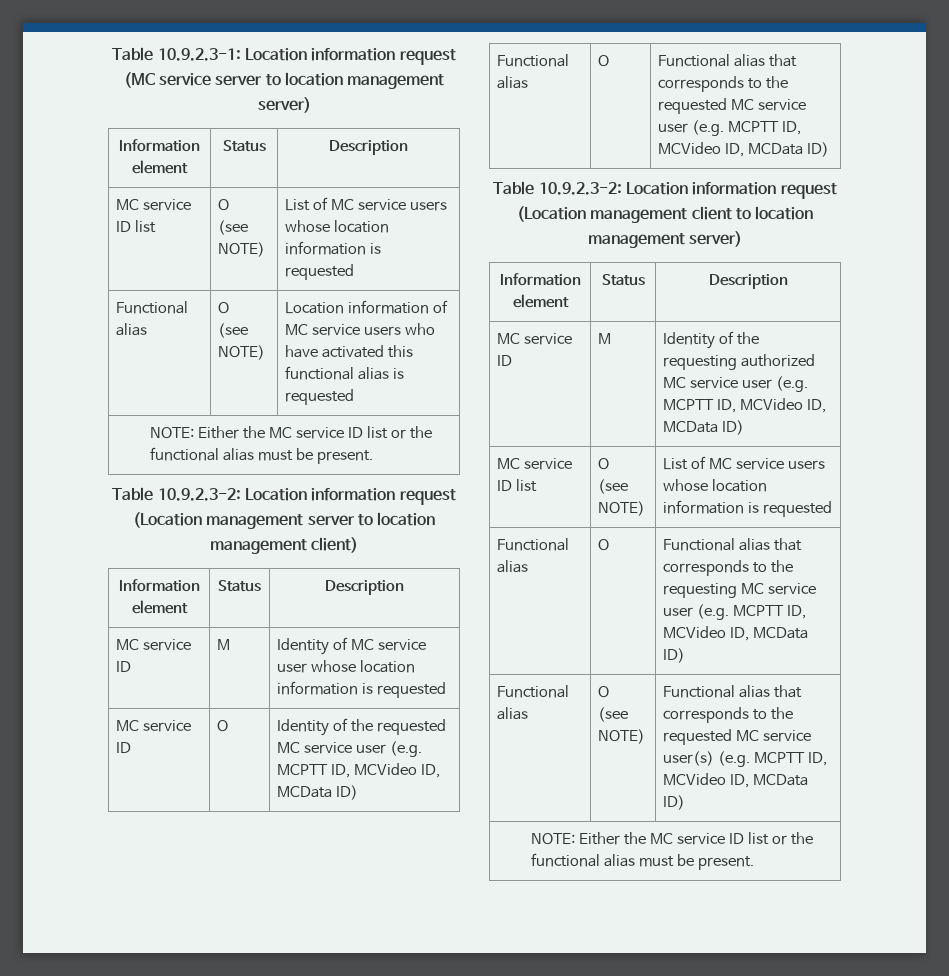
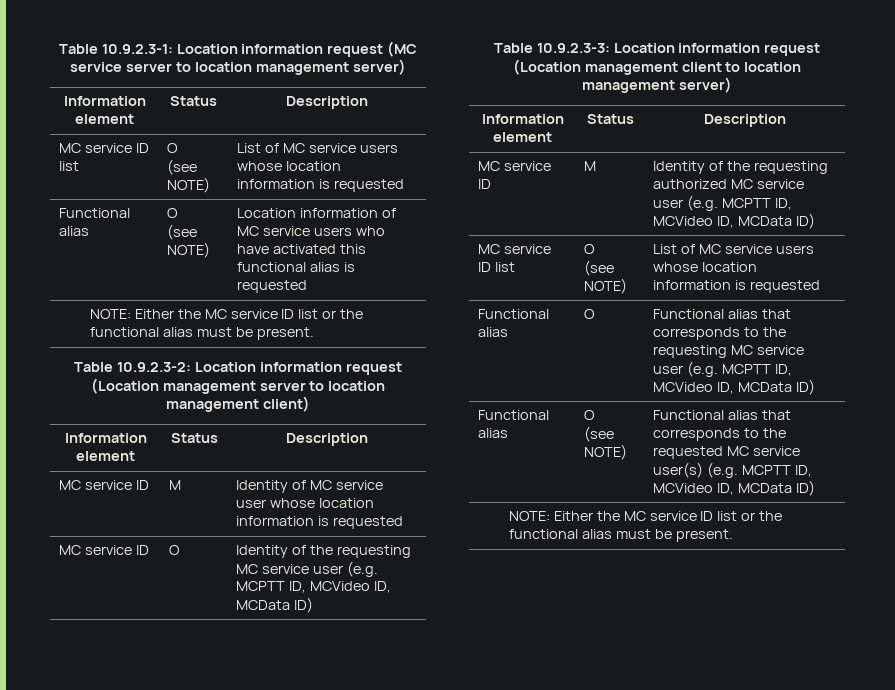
[376,719,446,735] [276,741,422,757] [276,763,440,778] [276,785,358,800] [496,54,569,67] [496,76,528,89] [597,55,609,67] [657,54,797,67] [657,76,788,92] [657,98,727,114] requested MC service user (e.g. MCPTT ID, MCVideo ID, MCData ID) // Functional alias | O | Functional alias that corresponds to the requested -> [336,545,411,558] requesting
[538,182,622,195] 10.9.2.3-2: -> [536,43,610,53] 10.9.2.3-3:

